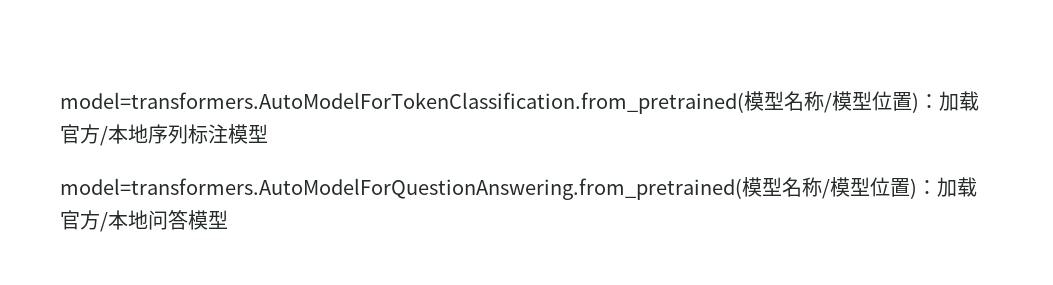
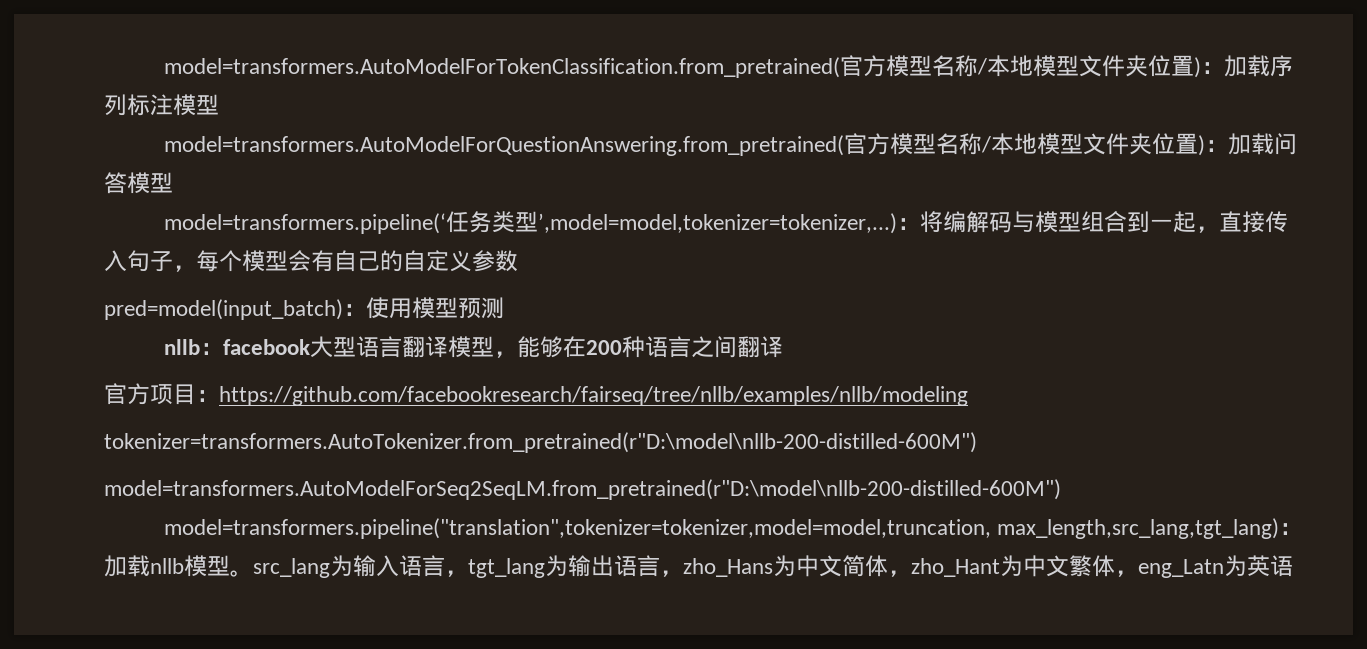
[744,91,979,113] [60,124,148,146] 模型名称/模型位置)：加载官方/本地 -> [839,55,1270,78] 官方模型名称/本地模型文件夹位置)：加载
[742,177,977,199] [60,210,148,232] 模型名称/模型位置)：加载官方/本地 -> [843,133,1274,156] 官方模型名称/本地模型文件夹位置)：加载
(228, 219) none -> [163,211,1288,234] [104,250,518,272] [104,297,504,320] [163,336,783,358] [104,383,968,406] [104,432,977,453] [104,479,1061,500] [163,518,1302,539] [104,555,1293,578] // model=transformers.pipeline(‘任务类型’,model=model,tokenizer=tokenizer,...)：将编解码与模型组合到一起，直接传入句子，每个模型会有自己的自定义参数 // pred=model(input_batch)：使用模型预测 // nllb：facebook大型语言翻译模型，能够在200种语言之间翻译 // 官方项目：https://github.com/facebookresearch/fairseq/tree/nllb/examples/nllb/modeling // tokenizer=transformers.AutoTokenizer.from_pretrained(r"D:\model\nllb-200-distilled-600M") // model=transformers.AutoModelForSeq2SeqLM.from_pretrained(r"D:\model\nllb-200-distilled-600M") // model=transformers.pipeline("translation",tokenizer=tokenizer,model=model,truncation, max_length,src_lang,tgt_lang)：加载nllb模型。src_lang为输入语言，tgt_lang为输出语言，zho_Hans为中文简体，zho_Hant为中文繁体，eng_Latn为英语

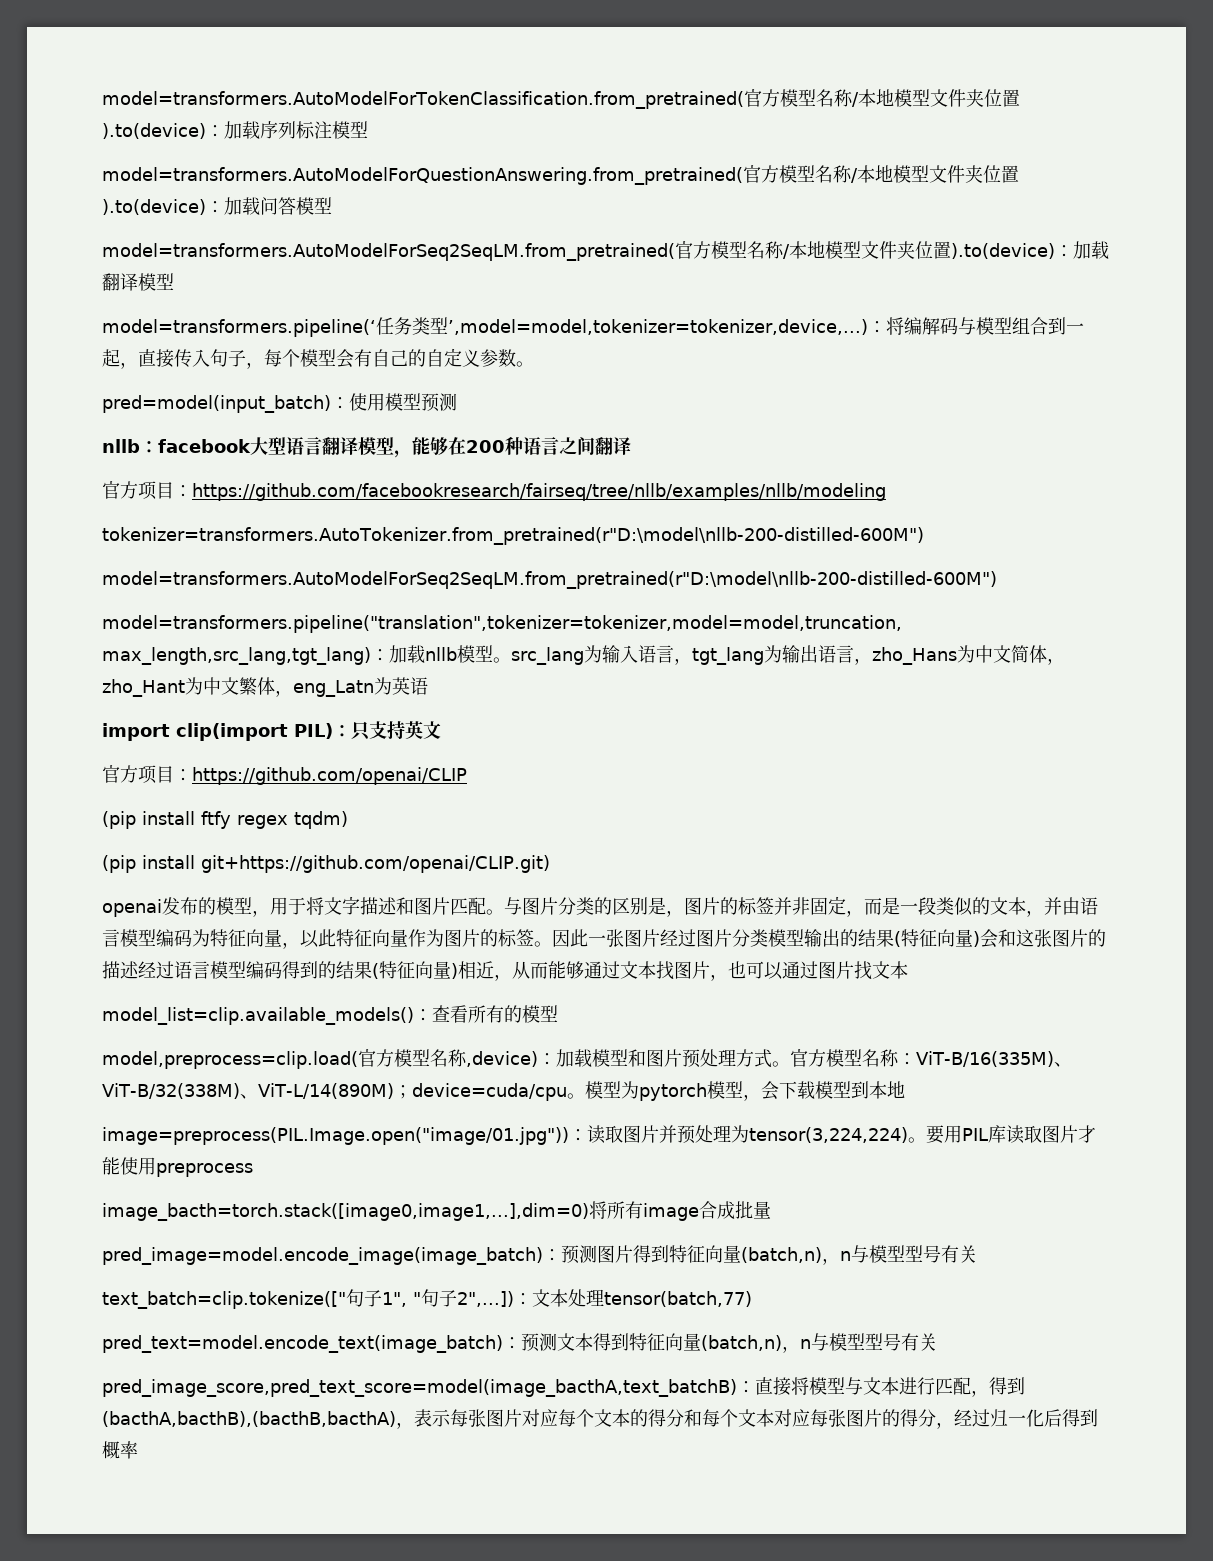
[1193,57,1201,78] ) -> [102,123,206,139] ).to(device)
[1197,135,1205,156] ) -> [102,199,206,215] ).to(device)
(173, 182) none -> [102,241,1109,261] [102,273,174,291] // model=transformers.AutoModelForSeq2SeqLM.from_pretrained(官方模型名称/本地模型文件夹位置).to(device)：加载翻译模型
[537,213,897,234] ’,model=model,tokenizer=tokenizer,...) -> [448,319,868,335] ’,model=model,tokenizer=tokenizer,device,...)
(518, 261) none -> [516,361,534,367] 。
(1293, 566) none -> [102,721,441,741] [102,765,467,785] [102,811,348,829] [102,855,550,873] [102,896,1098,917] [102,929,1106,949] [102,961,908,981] [102,1005,558,1025] [102,1049,1072,1069] [102,1081,905,1101] [102,1125,1096,1145] [102,1157,253,1177] [102,1201,771,1221] [102,1245,977,1265] [102,1289,752,1309] [102,1333,937,1353] [102,1377,1025,1397] [102,1409,1098,1429] [102,1441,138,1459] // import clip(import PIL)：只支持英文 // 官方项目：https://github.com/openai/CLIP // (pip install ftfy regex tqdm) // (pip install git+https://github.com/openai/CLIP.git) // openai发布的模型，用于将文字描述和图片匹配。与图片分类的区别是，图片的标签并非固定，而是一段类似的文本，并由语言模型编码为特征向量，以此特征向量作为图片的标签。因此一张图片经过图片分类模型输出的结果(特征向量)会和这张图片的描述经过语言模型编码得到的结果(特征向量)相近，从而能够通过文本找图片，也可以通过图片找文本 // model_list=clip.available_models()：查看所有的模型 // model,preprocess=clip.load(官方模型名称,device)：加载模型和图片预处理方式。官方模型名称：ViT-B/16(335M)、ViT-B/32(338M)、ViT-L/14(890M)；device=cuda/cpu。模型为pytorch模型，会下载模型到本地 // image=preprocess(PIL.Image.open("image/01.jpg"))：读取图片并预处理为tensor(3,224,224)。要用PIL库读取图片才能使用preprocess // image_bacth=torch.stack([image0,image1,...],dim=0)将所有image合成批量 // pred_image=model.encode_image(image_batch)：预测图片得到特征向量(batch,n)，n与模型型号有关 // text_batch=clip.tokenize(["句子1", "句子2",...])：文本处理tensor(batch,77) // pred_text=model.encode_text(image_batch)：预测文本得到特征向量(batch,n)，n与模型型号有关 // pred_image_score,pred_text_score=model(image_bacthA,text_batchB)：直接将模型与文本进行匹配，得到(bacthA,bacthB),(bacthB,bacthA)，表示每张图片对应每个文本的得分和每个文本对应每张图片的得分，经过归一化后得到概率

